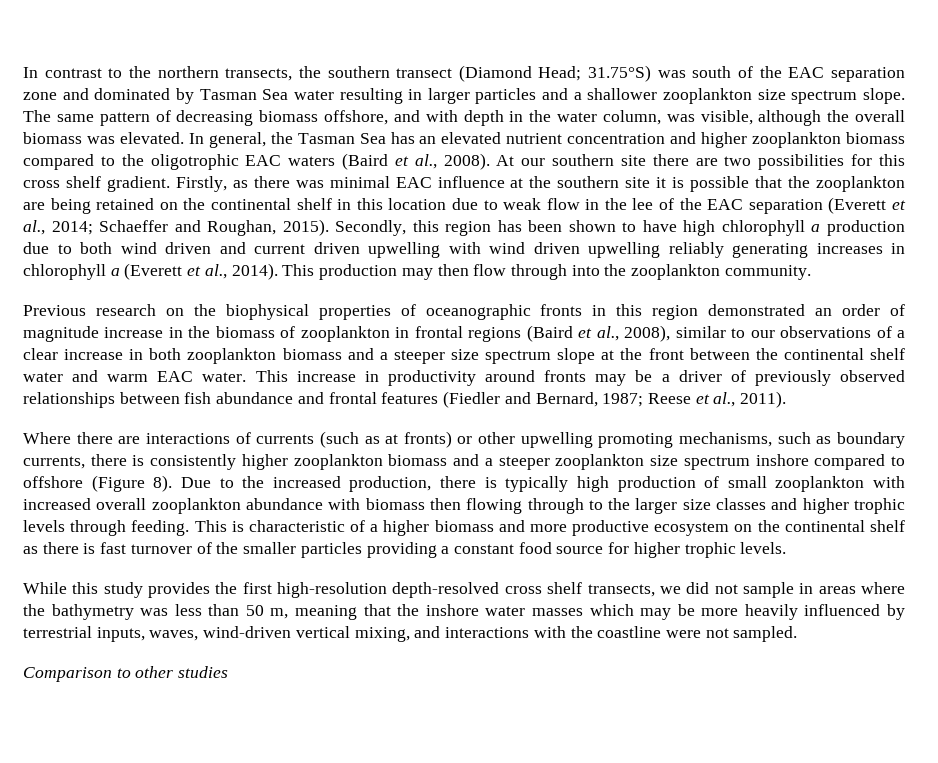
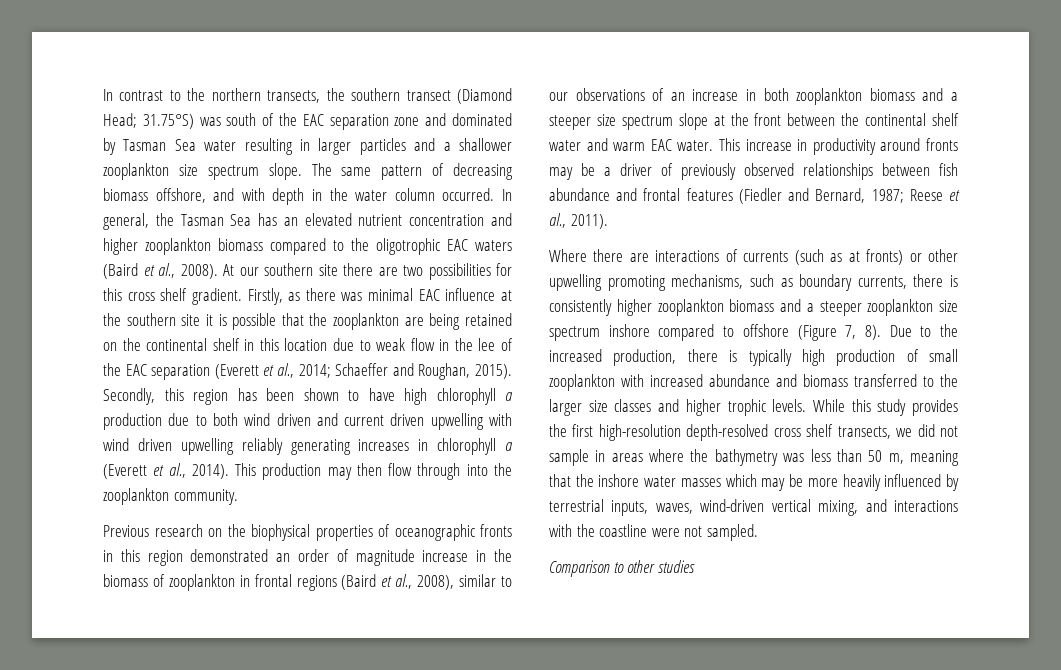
[602,110,906,126] [23,132,184,144] column, was visible, although the overall biomass was elevated. -> [394,188,495,201] column occurred.
[897,330,906,338] [23,348,58,360] a clear -> [670,92,685,101] an
(145, 483) none -> [845,325,857,339] 7,
[96,498,584,514] overall zooplankton abundance with biomass then flowing through -> [709,374,917,387] abundance and biomass transferred
[23,520,905,536] [23,542,736,558] levels through feeding. This is characteristic of a higher biomass and more productive ecosystem on the continental shelf as there is fast turnover of the smaller particles providing a constant food source for higher trophic -> (766, 407) none
(787, 548) // -> (807, 405) none

